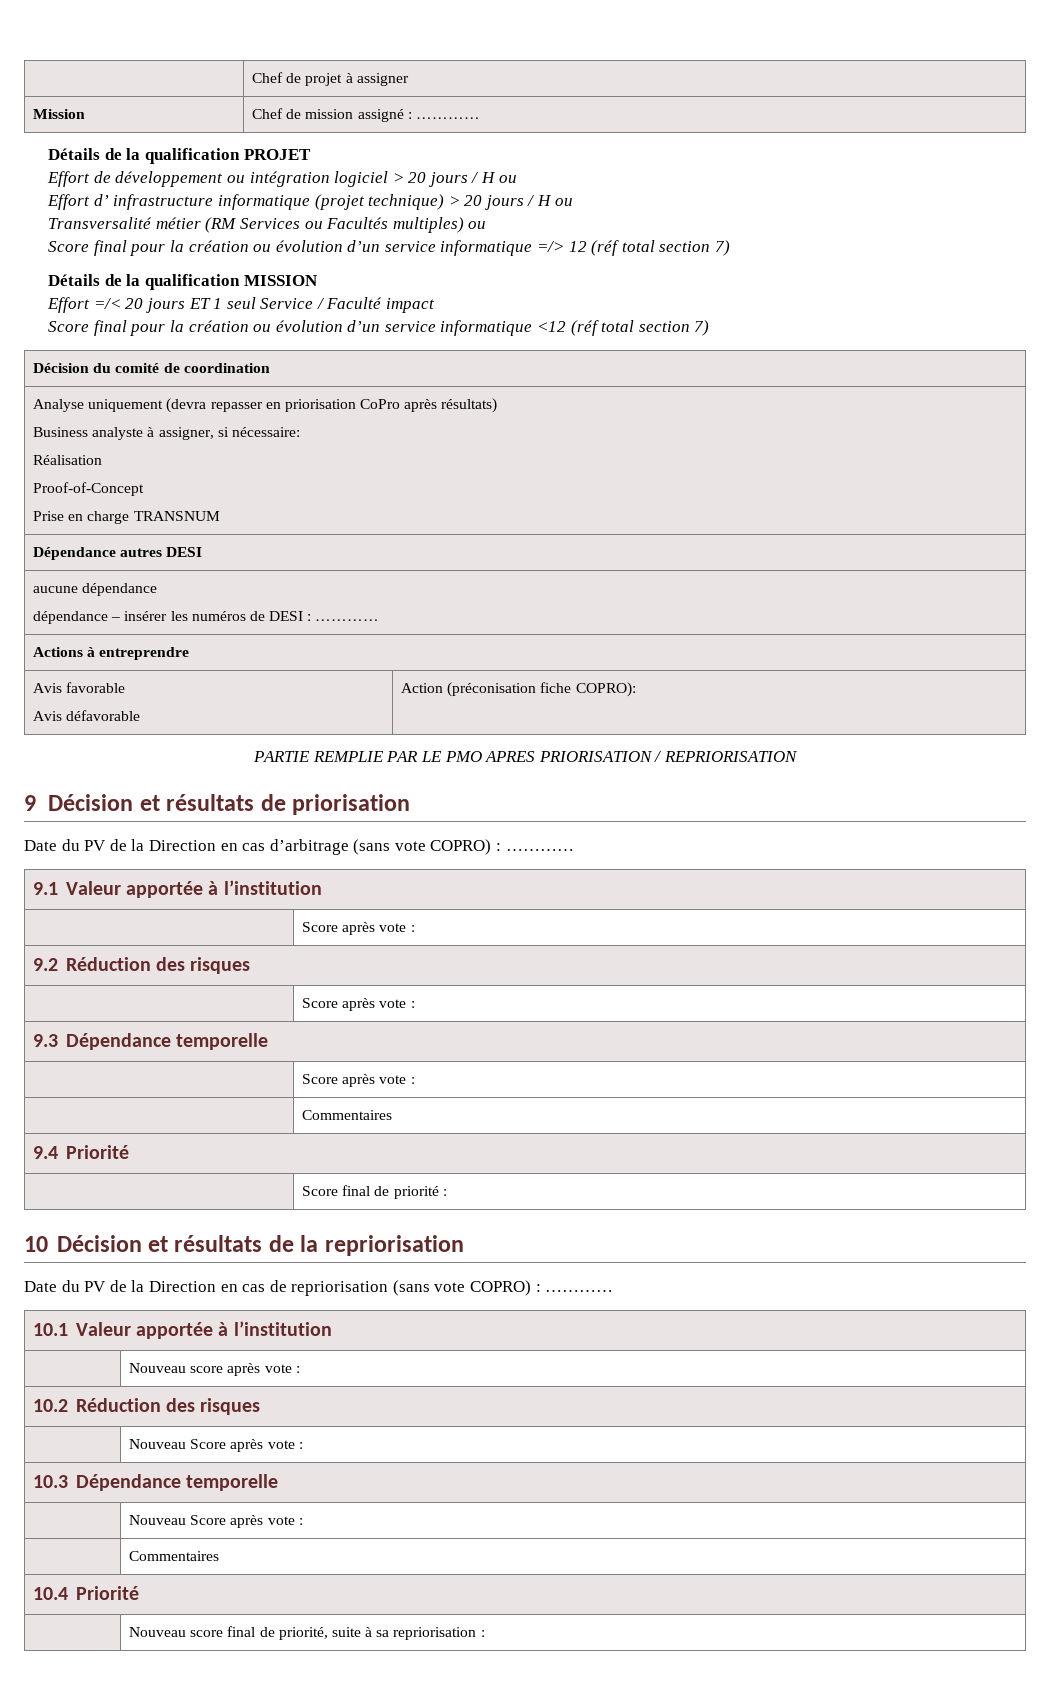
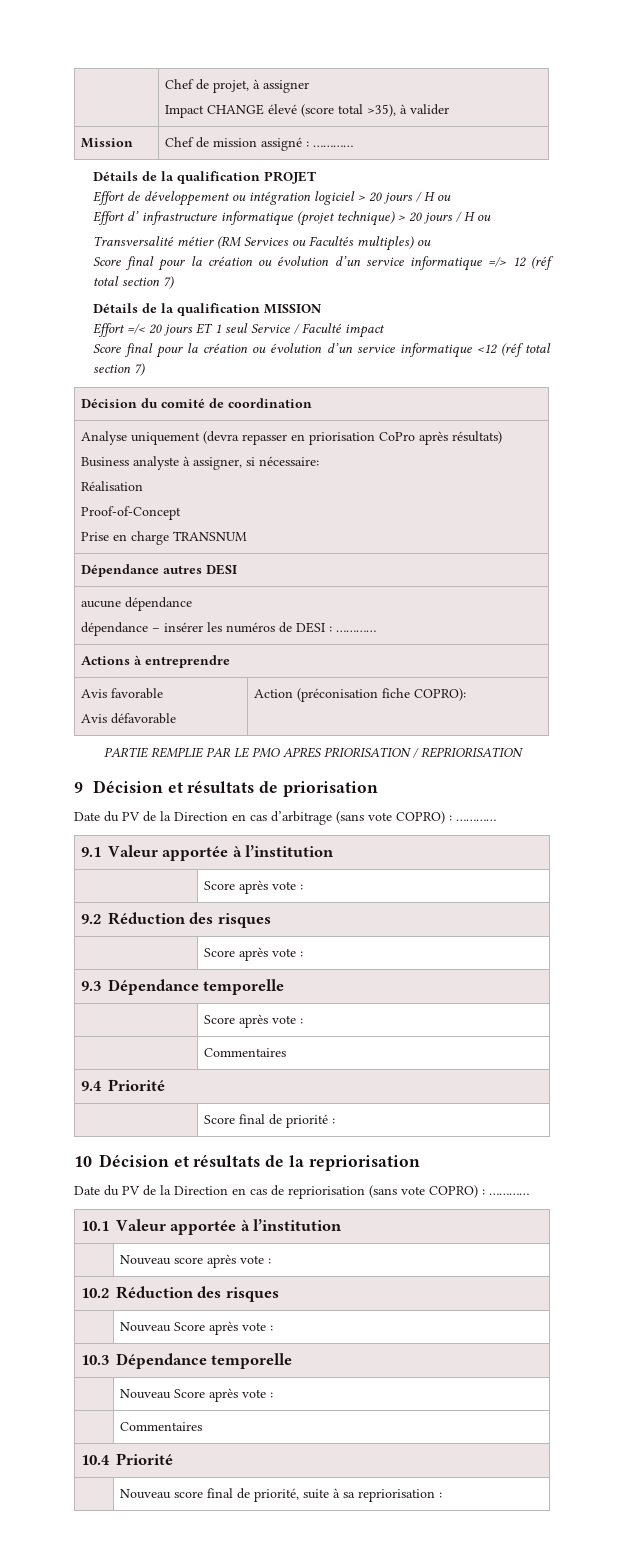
[252,72,343,86] | Chef de projet -> [164,79,249,93] | Chef de projet,
(409, 79) none -> [164,104,449,118] // Impact CHANGE élevé (score total >35), à valider

